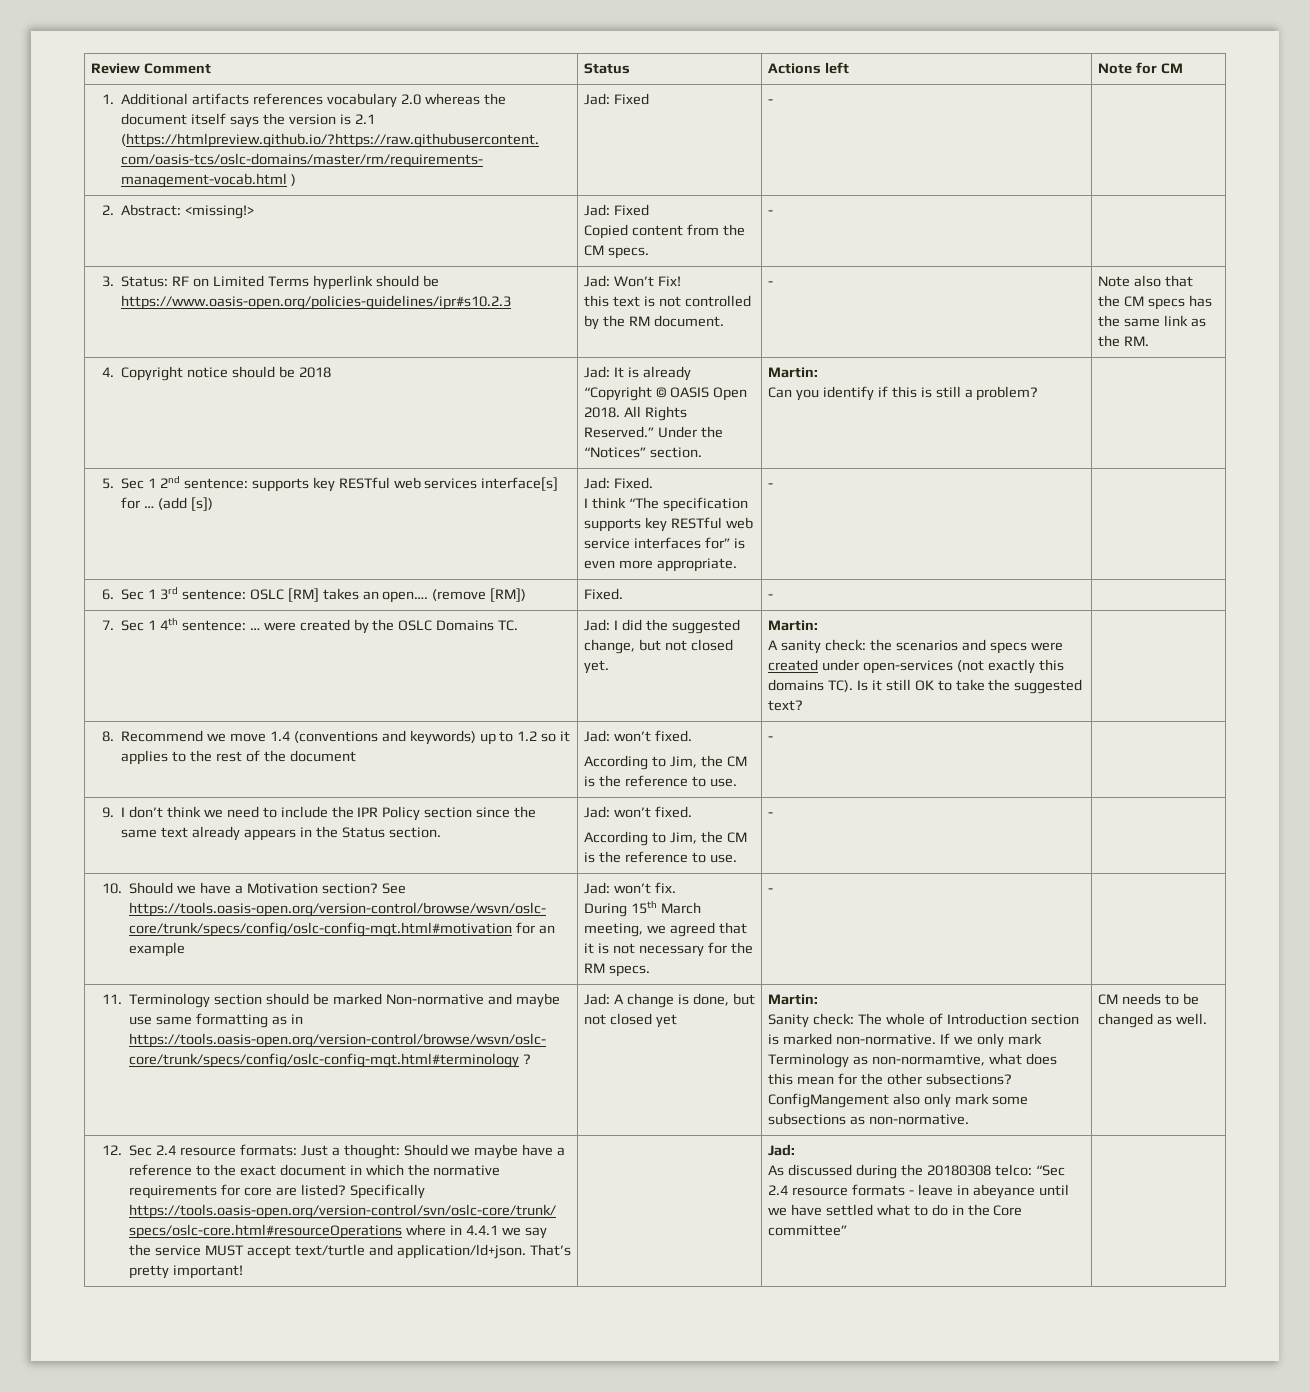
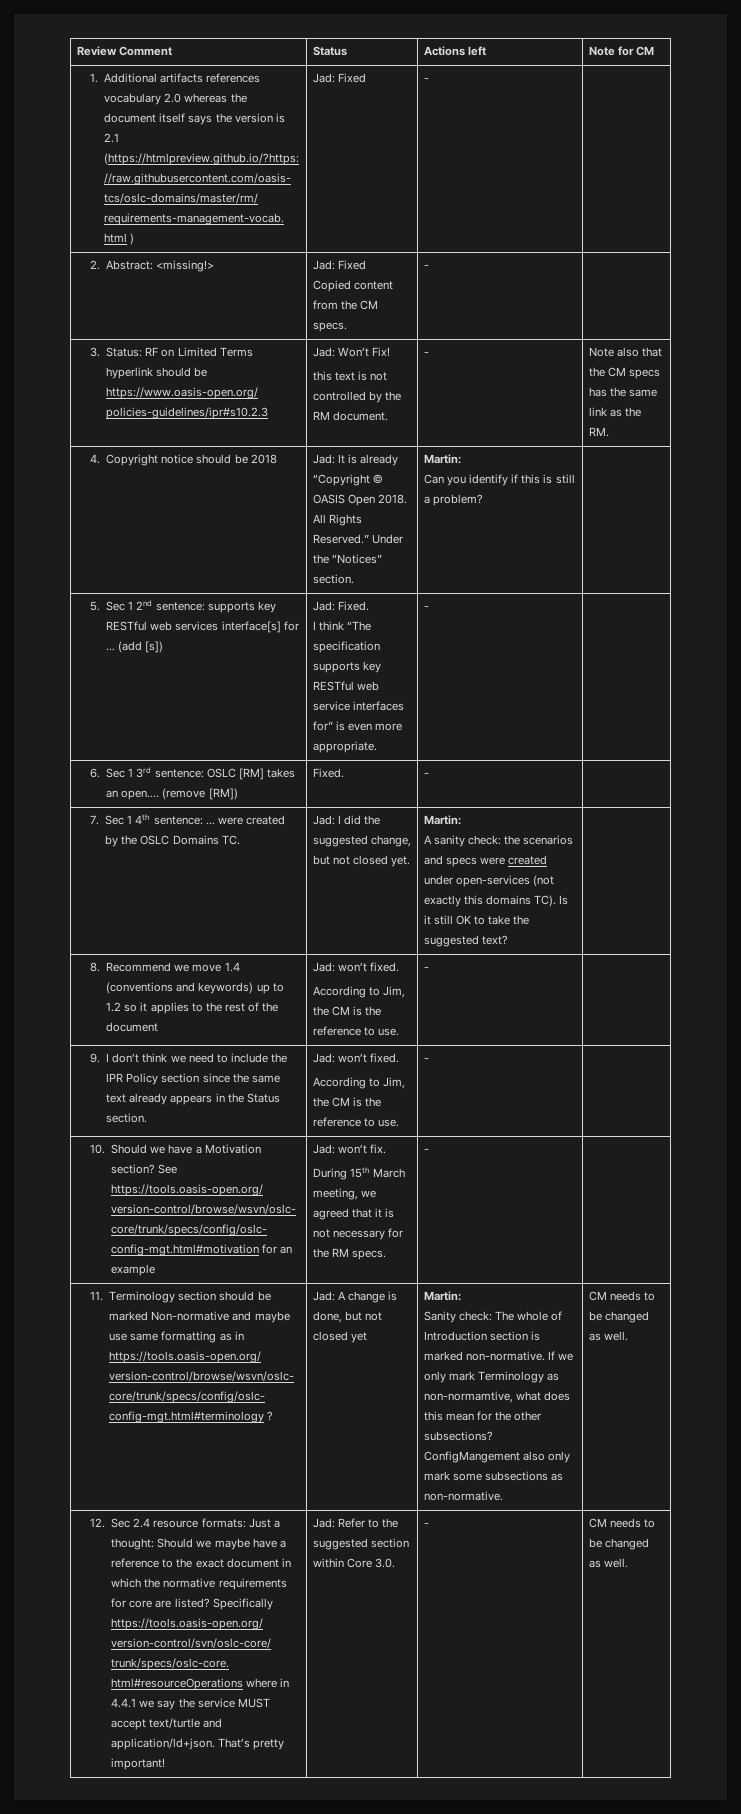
[768,1144,796,1156] [768,1164,1065,1179] [768,1184,1069,1199] [768,1204,1023,1216] [768,1225,848,1236] | Jad: // As discussed during the 20180308 telco: “Sec 2.4 resource formats - leave in abeyance until we have settled what to do in the Core committee” | -> [312,1518,399,1528] [312,1538,410,1550] [312,1558,396,1568] [423,1523,429,1527] [588,1518,656,1528] [588,1538,650,1550] [588,1558,629,1568] Jad: Refer to the suggested section within Core 3.0. | - | CM needs to be changed as well.

